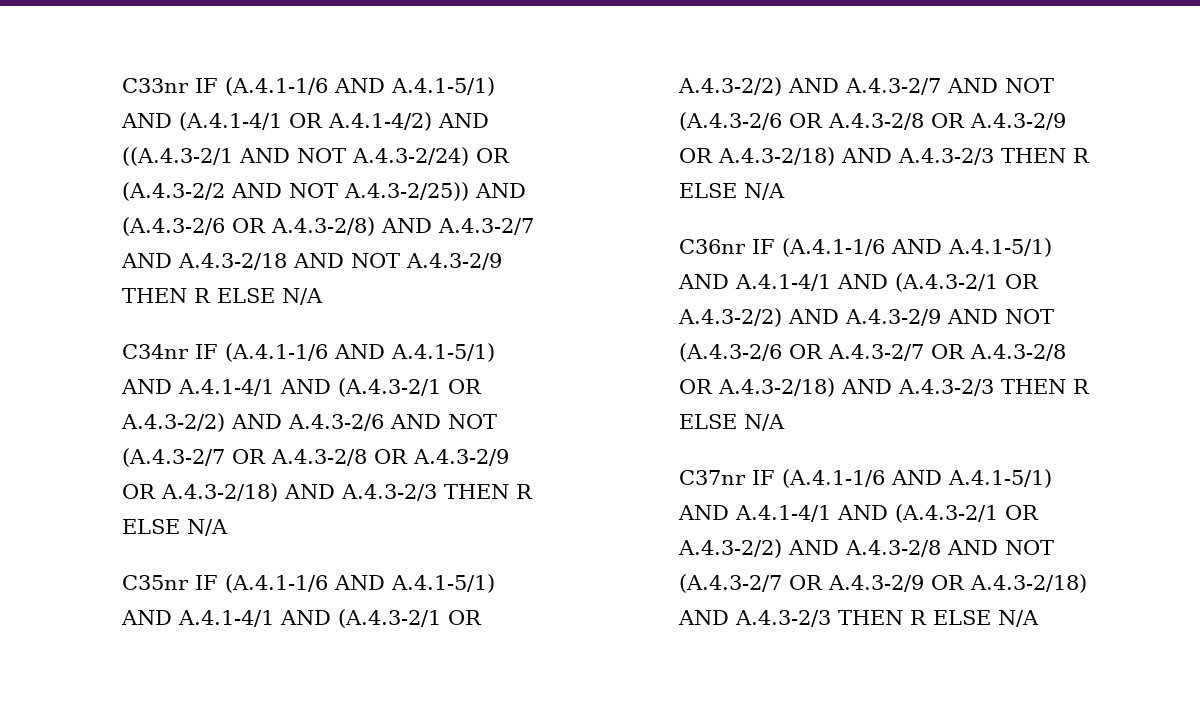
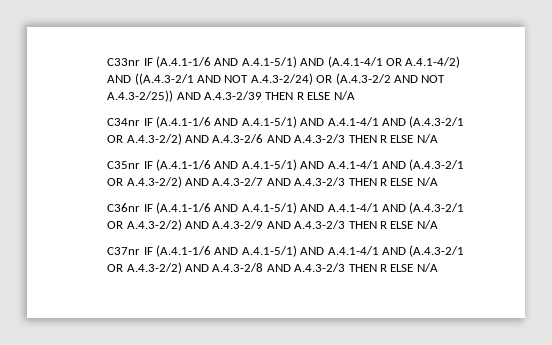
[121,217,534,236] [120,253,502,270] (A.4.3-2/6 OR A.4.3-2/8) AND A.4.3-2/7 AND A.4.3-2/18 AND NOT A.4.3-2/9 -> [204,91,263,100] A.4.3-2/39
[447,414,497,429] [121,448,509,467] [121,483,335,502] NOT (A.4.3-2/7 OR A.4.3-2/8 OR A.4.3-2/9 OR A.4.3-2/18) AND -> (291, 139) none
[1004,78,1054,93] [678,112,1066,131] [678,147,892,166] NOT (A.4.3-2/6 OR A.4.3-2/8 OR A.4.3-2/9 OR A.4.3-2/18) AND -> (291, 182) none
[1004,309,1054,324] [678,343,1066,362] [678,378,892,397] NOT (A.4.3-2/6 OR A.4.3-2/7 OR A.4.3-2/8 OR A.4.3-2/18) AND -> (291, 225) none
[1004,540,1054,555] [678,574,1087,593] [677,610,729,625] NOT (A.4.3-2/7 OR A.4.3-2/9 OR A.4.3-2/18) AND -> (291, 268) none

